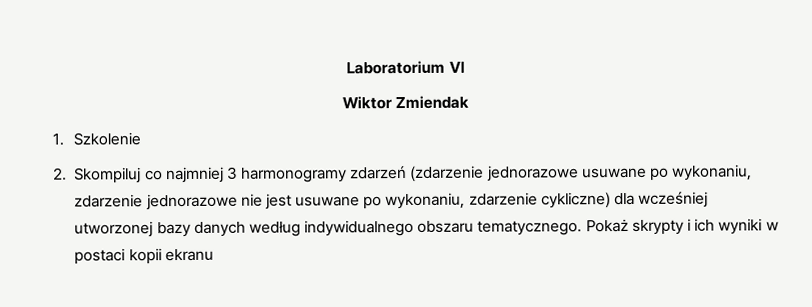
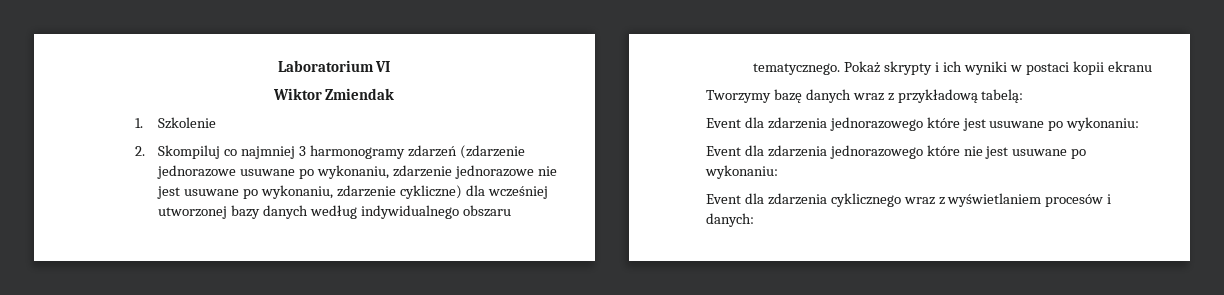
(214, 255) none -> [706,89,1024,103] [706,117,1140,131] [706,145,1087,159] [705,165,778,179] [706,193,1112,207] [706,213,754,227] // Tworzymy bazę danych wraz z przykładową tabelą: // Event dla zdarzenia jednorazowego które jest usuwane po wykonaniu: // Event dla zdarzenia jednorazowego które nie jest usuwane po wykonaniu: // Event dla zdarzenia cyklicznego wraz z wyświetlaniem procesów i danych:

